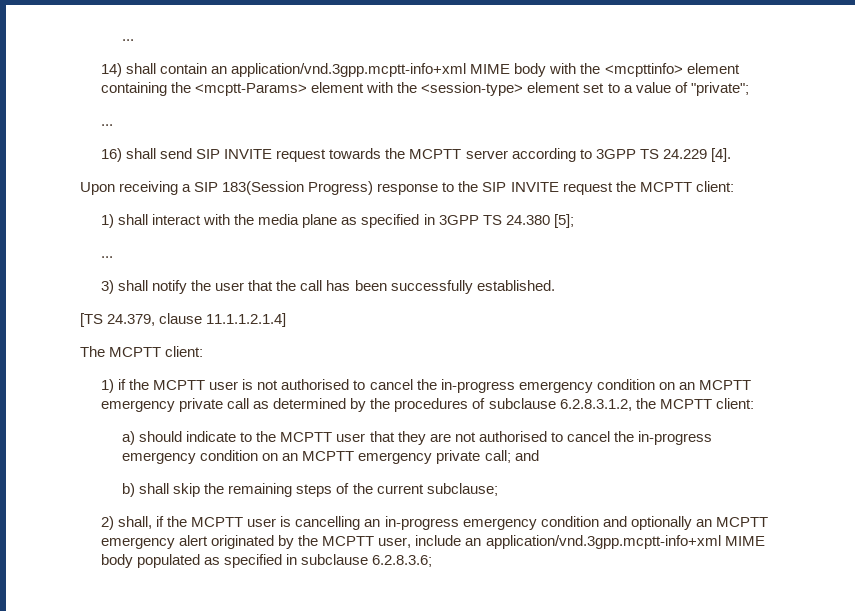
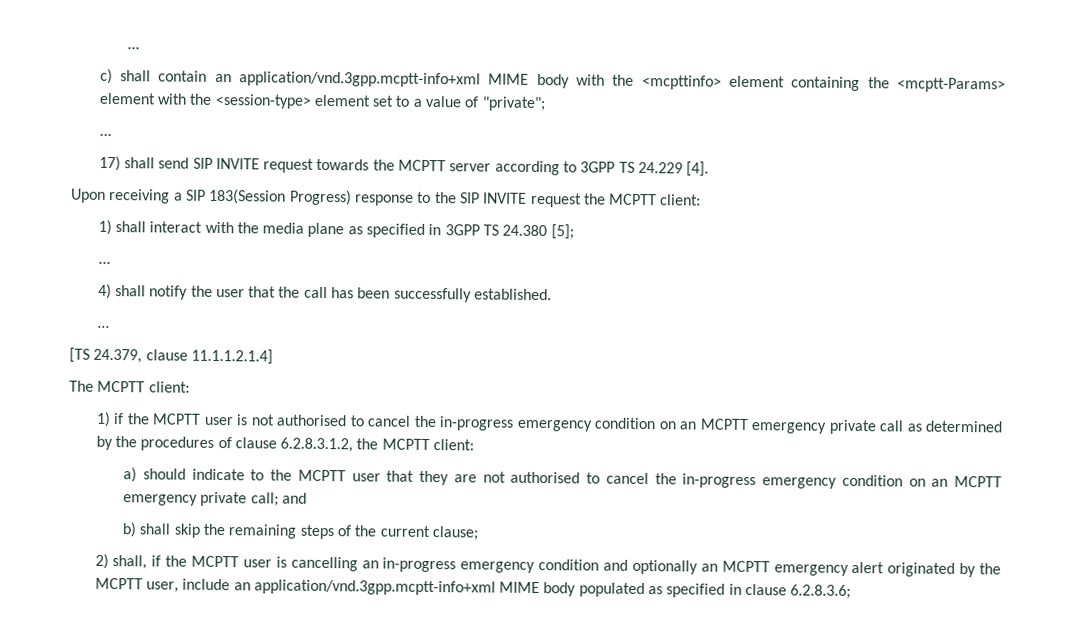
[122,39,135,41] [101,63,123,77] ... // 14) -> [127,47,141,50] [99,68,113,84] ... // c)
[101,148,123,162] 16) -> [98,155,121,172] 17)
[101,280,115,294] 3) -> [97,283,112,299] 4)
(555, 285) none -> [96,325,109,328] // …
[488,398,556,409] subclause -> [234,437,277,449] clause
[426,483,498,496] subclause; -> [432,526,479,541] clause;
[301,554,369,565] subclause -> [745,583,788,596] clause

